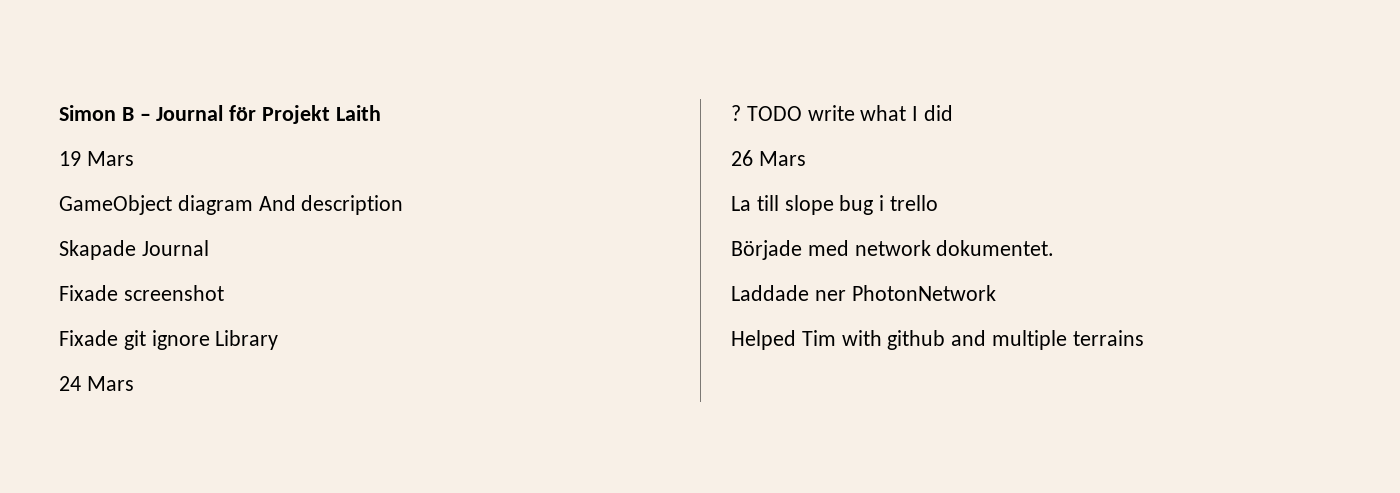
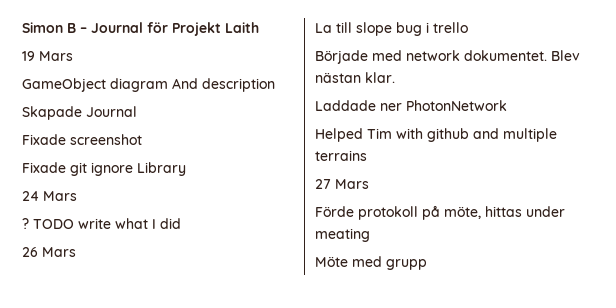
(1055, 248) none -> [551,50,580,61] [315,72,395,83] Blev nästan klar.
(1144, 338) none -> [315,179,369,189] [315,205,565,220] [315,228,370,242] [315,256,427,270] // 27 Mars // Förde protokoll på möte, hittas under meating // Möte med grupp

